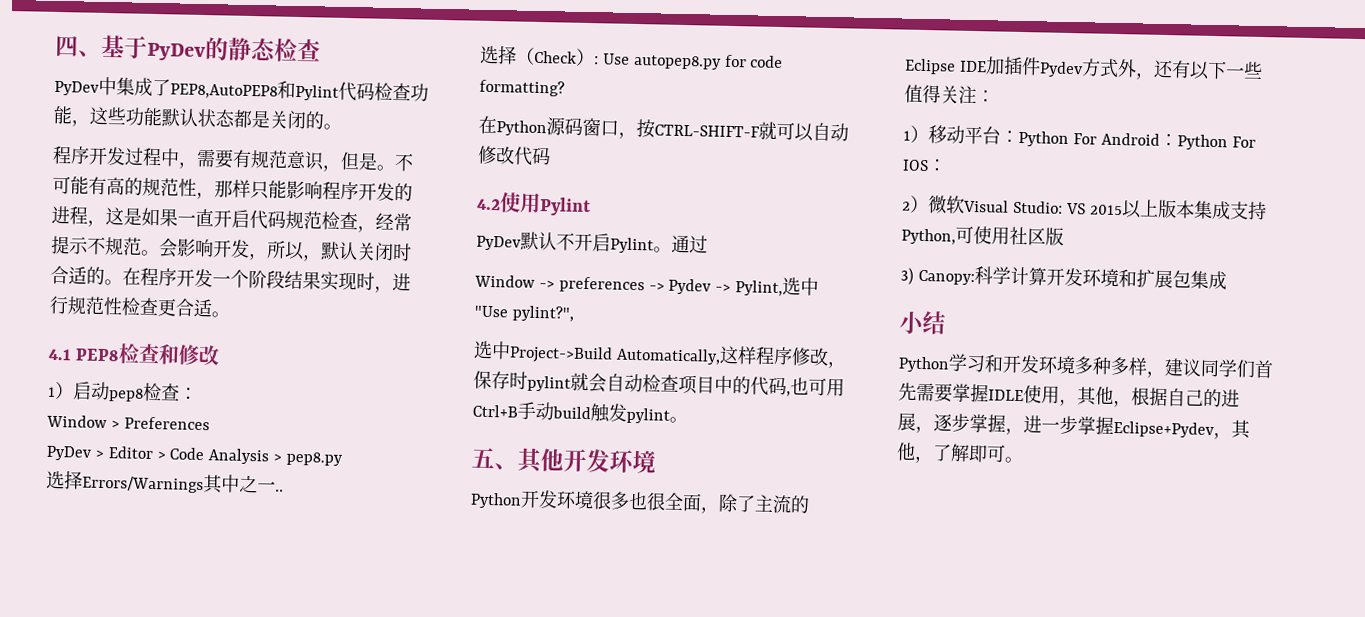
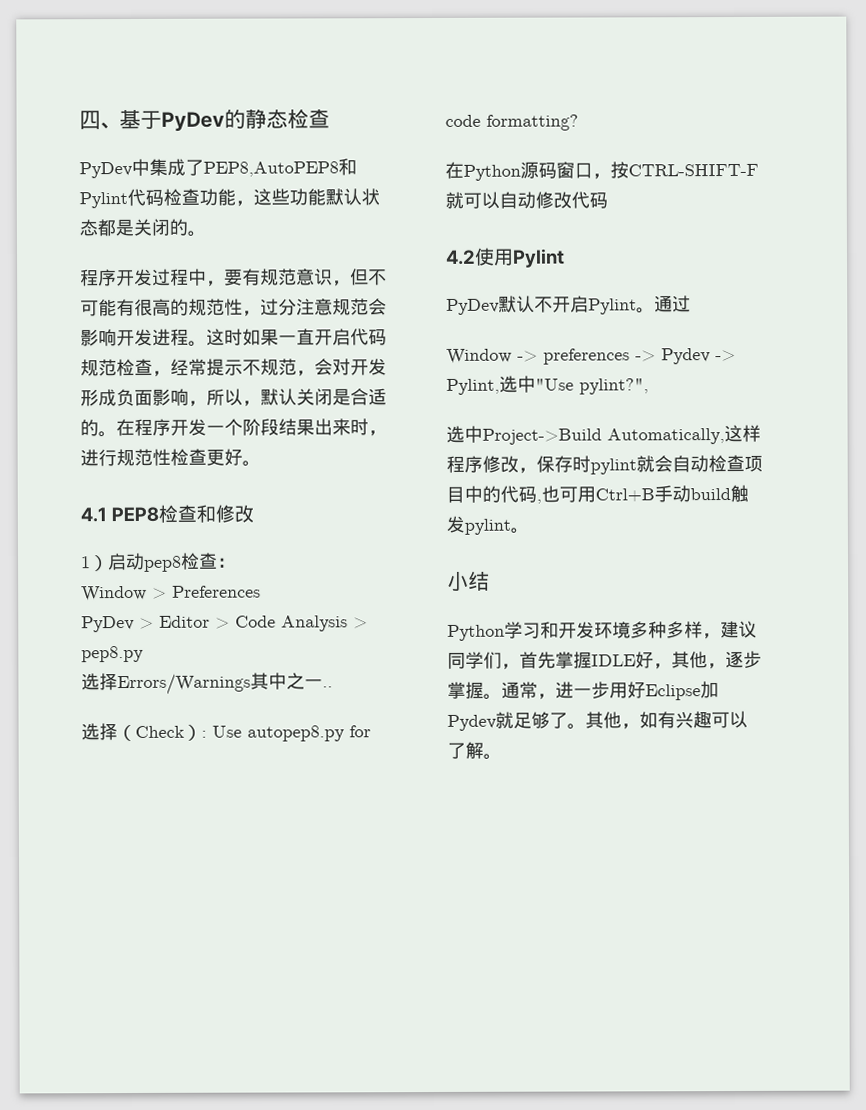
[196,148,216,168] 需 -> (225, 283) none
[358,152,395,171] 是。 -> (369, 277) none
(107, 186) none -> [134,298,153,316] 很
[214,179,413,202] [51,205,142,228] 那样只能影响程序开发的进程，这是 -> [260,298,387,316] [80,328,243,347] 过分注意规范会影响开发进程。这时
[140,238,250,258] 。会影响开发 -> [296,358,387,377] [80,388,189,407] ，会对开发形成负面影响
[392,242,412,262] 时 -> [332,388,351,406] 是
[320,271,357,291] 实现 -> [314,418,351,436] 出来
[175,298,213,318] 合适 -> [224,448,243,466] 好
[471,447,657,474] [470,489,810,514] [904,56,1263,80] [904,84,995,105] [903,125,1256,151] [902,159,947,172] [902,195,1267,221] [901,225,1064,246] [900,266,1227,290] // 五、其他开发环境 // Python开发环境很多也很全面，除了主流的Eclipse IDE加插件Pydev方式外，还有以下一些值得关注： // 1）移动平台：Python For Android：Python For IOS： // 2）微软Visual Studio: VS 2015以上版本集成支持Python,可使用社区版 // 3) Canopy:科学计算开发环境和扩展包集成 -> (529, 530) none
[1254,359,1274,379] [898,382,953,403] 首先需要 -> [501,651,556,670] ，首先
[1023,385,1240,408] [897,412,934,434] 使用，其他，根据自己的进展， -> [635,651,726,670] 好，其他，
(1006, 423) none -> [483,681,538,700] 。通常
[1077,416,1251,440] [896,442,1006,464] 掌握Eclipse+Pydev，其他，了解即可 -> [609,681,719,701] [447,710,748,731] [447,741,484,759] 用好Eclipse加Pydev就足够了。其他，如有兴趣可以了解

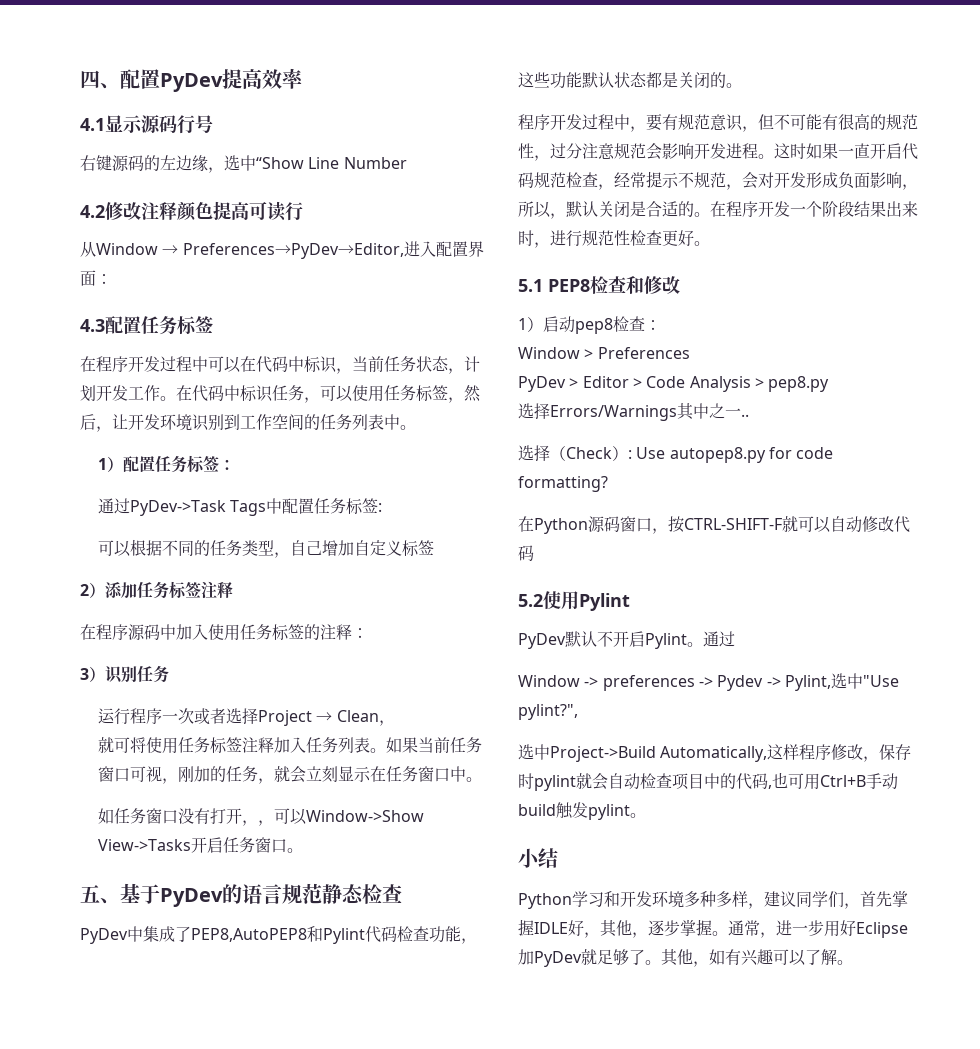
(120, 126) none -> [120,68,303,92] [80,115,213,134] [80,155,407,173] [80,201,303,221] [80,241,484,259] [80,270,112,286] [80,316,213,335] [80,356,480,374] [80,385,481,403] [80,414,416,432] [97,455,235,473] [97,498,383,516] [97,539,434,558] [80,581,233,599] [80,624,368,641] [80,665,169,684] [97,708,395,726] [97,737,482,754] [97,766,482,784] [97,808,424,826] [97,837,303,853] [80,885,120,904] 配置PyDev提高效率 // 4.1显示源码行号 // 右键源码的左边缘，选中“Show Line Number // 4.2修改注释颜色提高可读行 // 从Window → Preferences→PyDev→Editor,进入配置界面： // 4.3配置任务标签 // 在程序开发过程中可以在代码中标识，当前任务状态，计划开发工作。在代码中标识任务，可以使用任务标签，然后，让开发环境识别到工作空间的任务列表中。 // 1）配置任务标签： // 通过PyDev->Task Tags中配置任务标签: // 可以根据不同的任务类型，自己增加自定义标签 // 2）添加任务标签注释 // 在程序源码中加入使用任务标签的注释： // 3）识别任务 // 运行程序一次或者选择Project → Clean， // 就可将使用任务标签注释加入任务列表。如果当前任务窗口可视，刚加的任务，就会立刻显示在任务窗口中。 // 如任务窗口没有打开，，可以Window->Show View->Tasks开启任务窗口。 // 五、
(246, 119) none -> [242,883,322,904] 语言规范
[80,507,107,523] 4.1 -> [518,279,543,292] 5.1
[445,249,476,265] 4.2 -> [518,594,543,607] 5.2
[447,714,497,731] Pydev -> [534,951,582,967] PyDev

